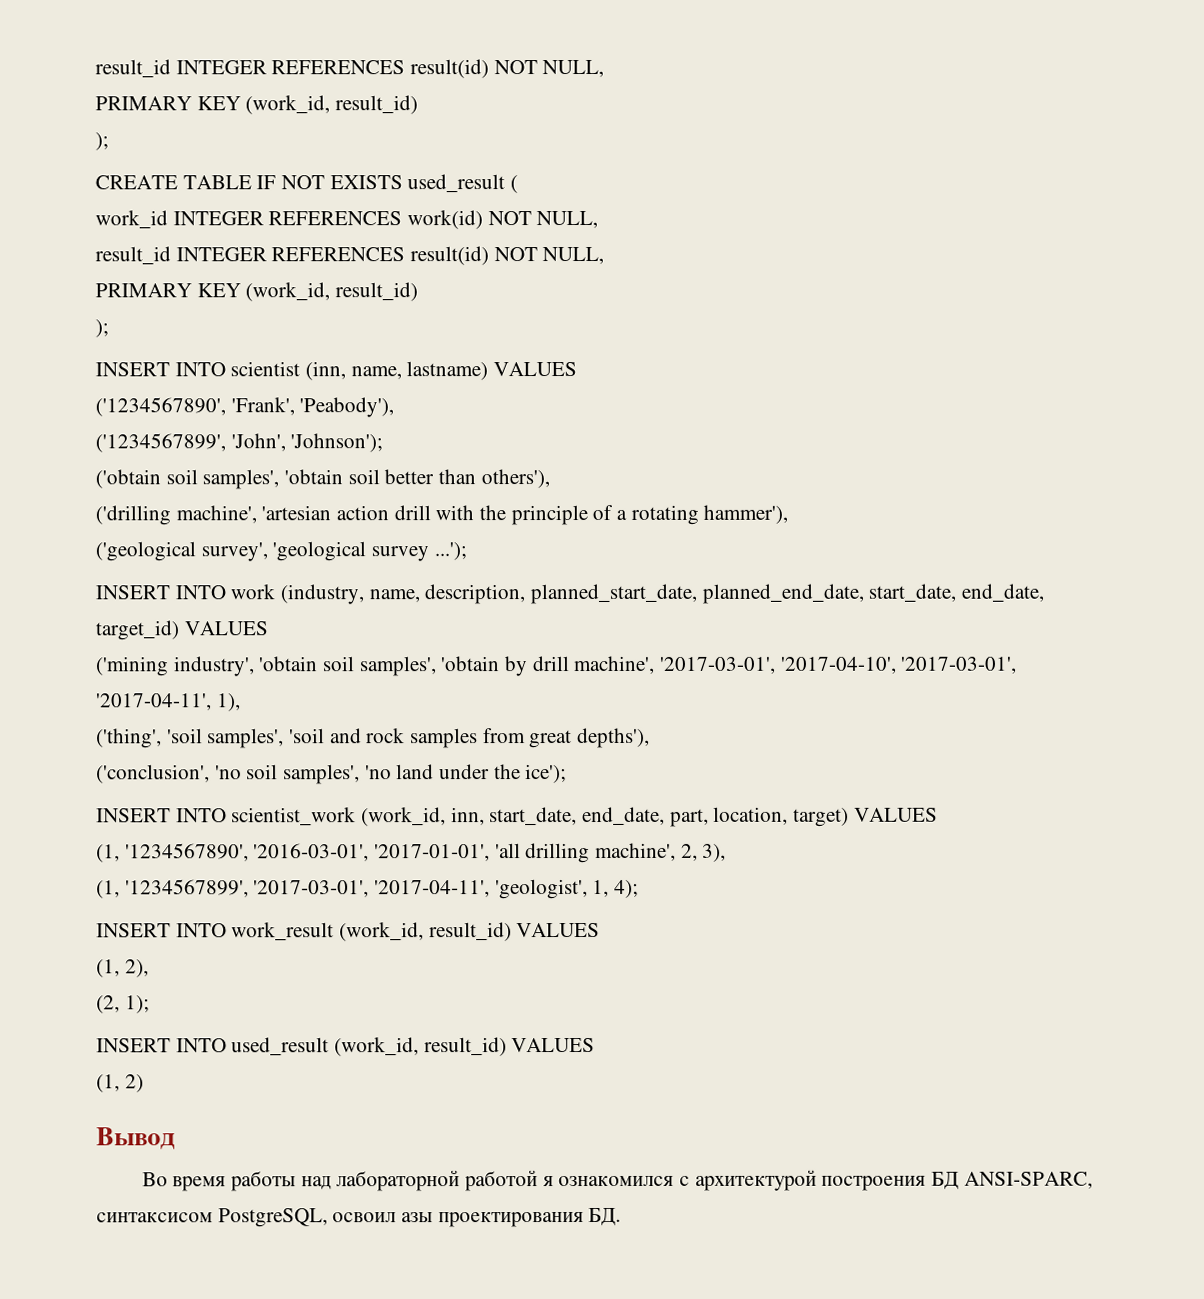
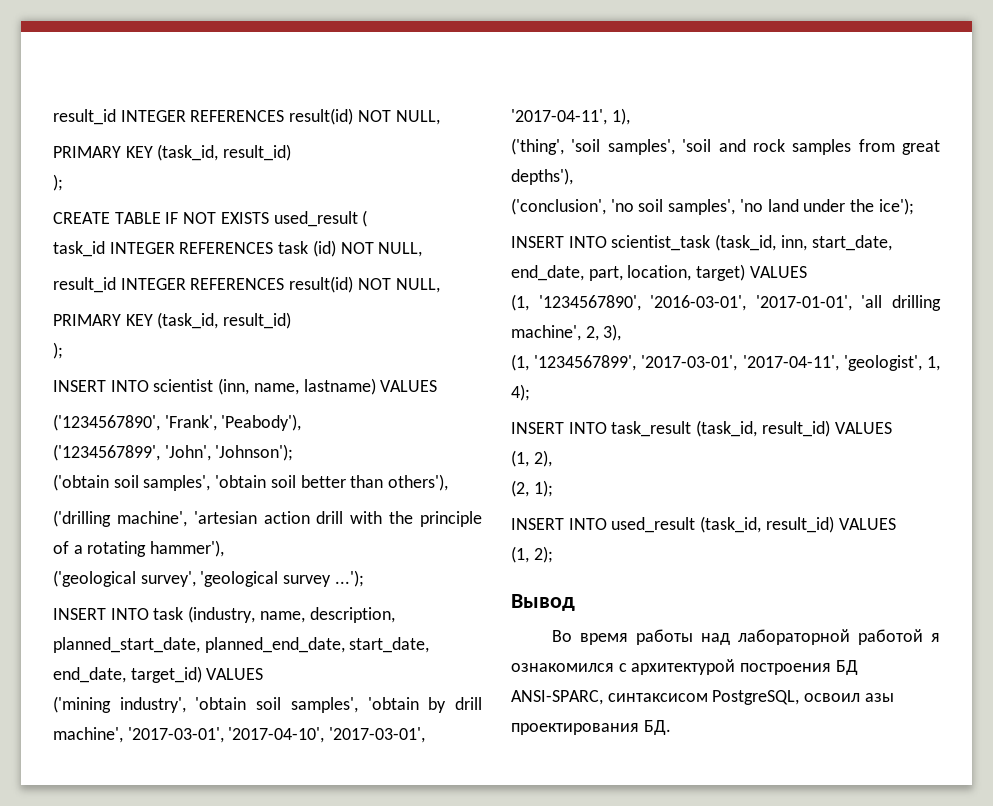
[95,59,605,79] [95,95,331,115] result_id INTEGER REFERENCES result(id) NOT NULL, // PRIMARY KEY (work_id, -> [53,108,440,125] [53,144,219,161] result_id INTEGER REFERENCES result(id) NOT NULL, // PRIMARY KEY (task_id,
[95,210,484,230] work_id INTEGER REFERENCES work(id) -> [53,240,336,257] task_id INTEGER REFERENCES task (id)
[245,282,331,302] (work_id, -> [157,312,219,329] (task_id,
[230,584,276,600] work -> [153,607,184,620] task
[231,807,447,827] scientist_work (work_id, -> [611,234,777,251] scientist_task (task_id,
[231,922,425,942] work_result (work_id, -> [611,420,758,437] task_result (task_id,
[334,1037,596,1057] [96,1074,144,1093] (work_id, result_id) VALUES // (1, 2) -> [700,516,896,533] [511,546,553,563] (task_id, result_id) VALUES // (1, 2);

